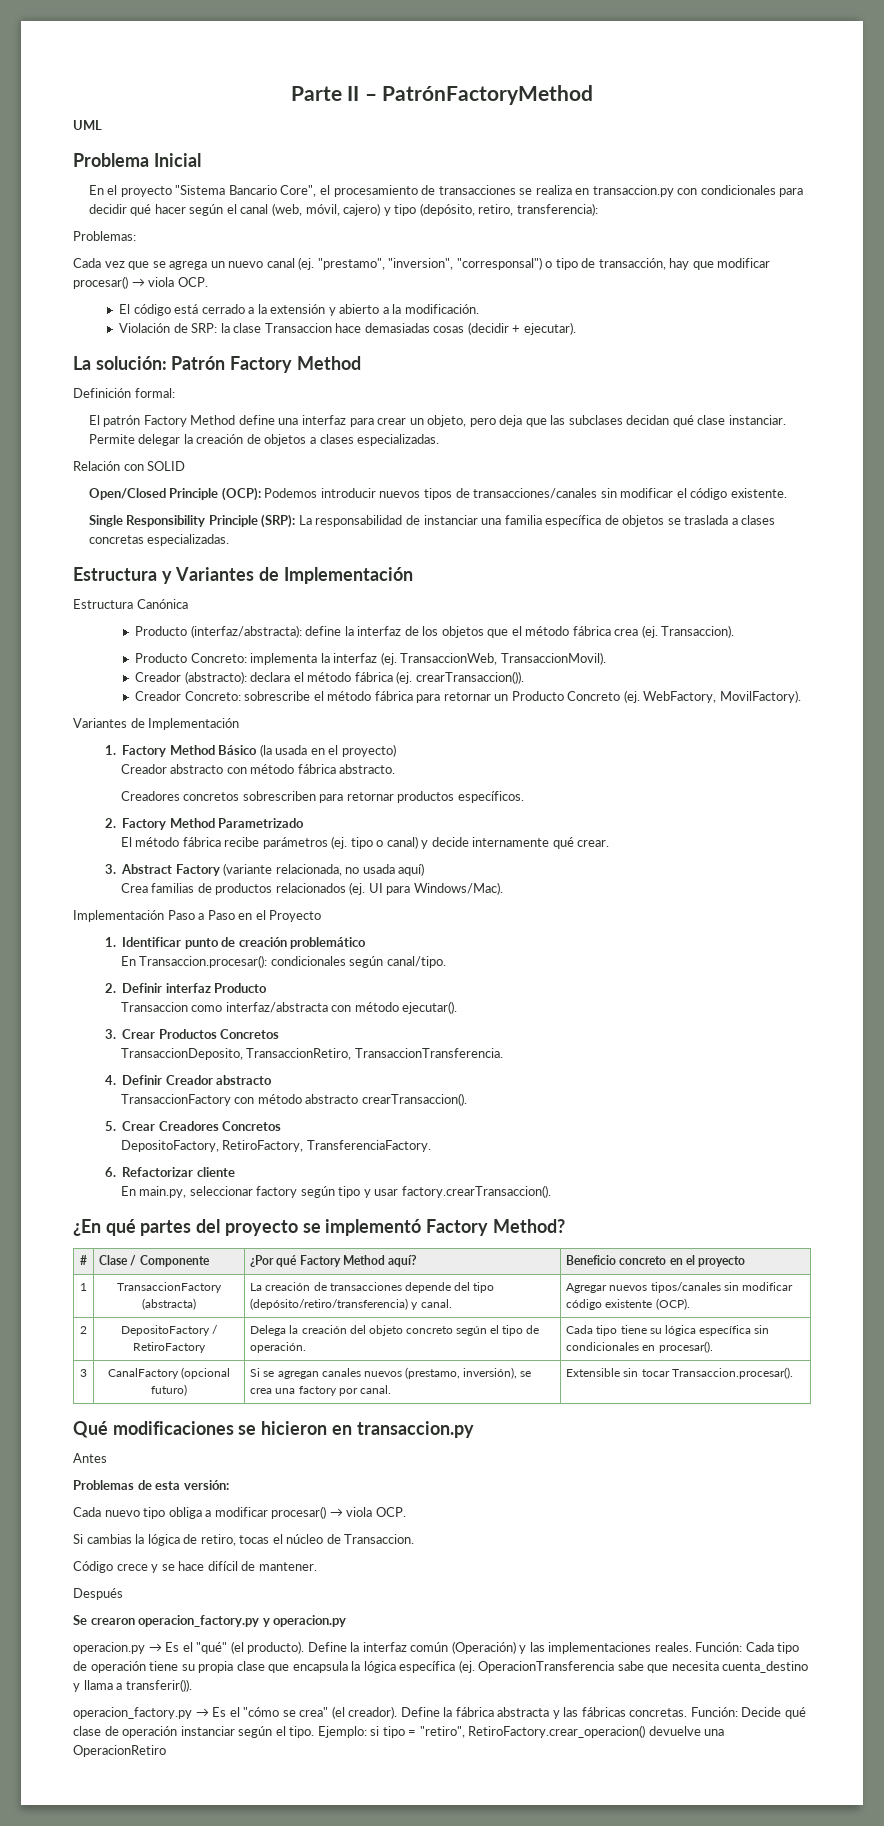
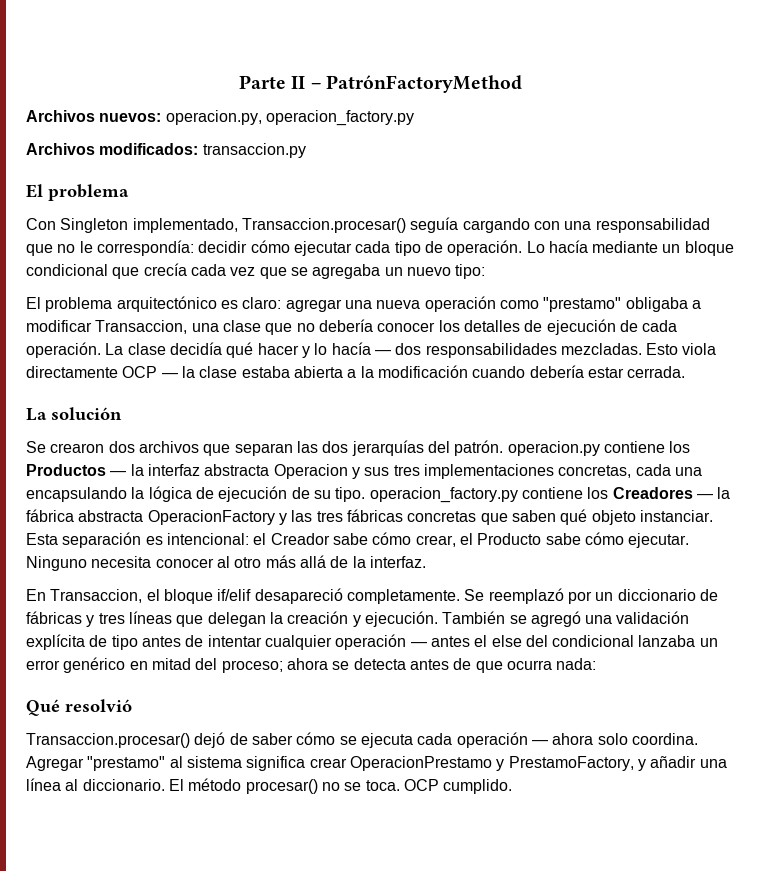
[73,120,102,130] [73,153,201,167] [88,185,804,197] [88,203,598,216] [73,231,136,241] [73,258,101,268] UML // Problema Inicial // En el proyecto "Sistema Bancario Core", el procesamiento de transacciones se realiza en transaccion.py con condicionales para decidir qué hacer según el canal (web, móvil, cajero) y tipo (depósito, retiro, transferencia): // Problemas: // Cada -> [26,110,414,126] [26,143,306,158] [26,184,129,201] [26,217,710,233] [26,240,734,256] [26,263,226,279] Archivos nuevos: operacion.py, operacion_factory.py // Archivos modificados: transaccion.py // El problema // Con Singleton implementado, Transaccion.procesar() seguía cargando con una responsabilidad que no le correspondía: decidir cómo ejecutar cada tipo de operación. Lo hacía mediante un bloque condicional que crecía cada
[169,261,208,270] agrega -> [312,264,381,279] agregaba
[266,257,771,270] [73,276,208,289] [119,304,479,316] [119,322,576,335] [73,356,361,373] [73,388,175,398] [88,415,786,427] [88,434,440,446] [73,461,186,471] [88,487,787,501] [88,514,776,528] [88,534,230,546] [73,567,413,584] [73,599,188,609] [135,625,735,638] [135,652,606,665] [135,671,524,684] [135,690,801,703] [73,718,240,730] [104,744,396,757] [120,764,396,774] [120,791,524,803] [104,818,305,830] [120,836,610,849] [104,863,425,876] [120,882,503,895] [73,910,322,922] [104,937,367,949] [120,955,446,968] [104,983,268,993] [120,1001,458,1014] [104,1029,280,1039] [120,1048,503,1060] [104,1075,273,1085] [120,1093,467,1106] [104,1121,282,1131] [120,1140,431,1152] [104,1167,235,1177] [120,1185,551,1198] [73,1219,565,1236] [80,1255,87,1265] [99,1255,210,1267] [250,1255,417,1267] [566,1255,745,1267] [80,1283,87,1291] [117,1282,222,1293] [142,1298,196,1310] [250,1282,494,1293] [250,1298,452,1310] [566,1282,793,1293] [566,1298,690,1310] [80,1326,87,1334] [120,1325,219,1336] [133,1342,206,1353] [250,1325,540,1336] [250,1342,307,1353] [566,1325,769,1336] [566,1341,713,1353] [80,1369,87,1377] [107,1367,231,1379] [151,1384,187,1396] [250,1367,532,1379] [250,1385,391,1396] [566,1367,793,1379] [73,1421,474,1438] [73,1453,107,1463] [73,1480,229,1490] [73,1506,406,1519] [73,1534,415,1546] [73,1561,317,1573] [73,1588,123,1600] [73,1615,347,1627] [73,1641,800,1654] [73,1660,809,1673] [73,1679,192,1692] [73,1706,440,1719] canal (ej. "prestamo", "inversion", "corresponsal") o tipo de transacción, hay que modificar procesar() → viola OCP. // El código está cerrado a la extensión y abierto a la modificación. // Violación de SRP: la clase Transaccion hace demasiadas cosas (decidir + ejecutar). // La solución: Patrón Factory Method // Definición formal: // El patrón Factory Method define una interfaz para crear un objeto, pero deja que las subclases decidan qué clase instanciar. Permite delegar la creación de objetos a clases especializadas. // Relación con SOLID // Open/Closed Principle (OCP): Podemos introducir nuevos tipos de transacciones/canales sin modificar el código existente. // Single Responsibility Principle (SRP): La responsabilidad de instanciar una familia específica de objetos se traslada a clases concretas especializadas. // Estructura y Variantes de Implementación // Estructura Canónica // Producto (interfaz/abstracta): define la interfaz de los objetos que el método fábrica crea (ej. Transaccion). // Producto Concreto: implementa la interfaz (ej. TransaccionWeb, TransaccionMovil). // Creador (abstracto): declara el método fábrica (ej. crearTransaccion()). // Creador Concreto: sobrescribe el método fábrica para retornar un Producto Concreto (ej. WebFactory, MovilFactory). // Variantes de Implementación // 1. Factory Method Básico (la usada en el proyecto) // Creador abstracto con método fábrica abstracto. // Creadores concretos sobrescriben para retornar productos específicos. // 2. Factory Method Parametrizado // El método fábrica recibe parámetros (ej. tipo o canal) y decide internamente qué crear. // 3. Abstract Factory (variante relacionada, no usada aquí) // Crea familias de productos relacionados (ej. UI para Windows/Mac). // Implementación Paso a Paso en el Proyecto // 1. Identificar punto de creación problemático // En Transaccion.procesar(): condicionales según canal/tipo. // 2. Definir interfaz Producto // Transaccion como interfaz/abstracta con método ejecutar(). // 3. Crear Productos Concretos // TransaccionDeposito, TransaccionRetiro, TransaccionTransferencia. // 4. Definir Creador abstracto // TransaccionFactory con método abstracto crearTransaccion(). // 5. Crear Creadores Concretos // DepositoFactory, RetiroFactory, TransferenciaFactory. // 6. Refactorizar cliente // En main.py, seleccionar factory según tipo y usar factory.crearTransaccion(). // ¿En qué partes del proyecto se implementó Factory Method? // # | Clase / Componente | ¿Por qué Factory Method aquí? | Beneficio concreto en el proyecto // 1 | TransaccionFactory (abstracta) | La creación de transacciones depende del tipo (depósito/retiro/transferencia) y canal. | Agregar nuevos tipos/canales sin modificar código existente (OCP). // 2 | DepositoFactory / RetiroFactory | Delega la creación del objeto concreto según el tipo de operación. | Cada tipo tiene su lógica específica sin condicionales en procesar(). // 3 | CanalFactory (opcional futuro) | Si se agregan canales nuevos (prestamo, inversión), se crea una factory por canal. | Extensible sin tocar Transaccion.procesar(). // Qué modificaciones se hicieron en transaccion.py // Antes // Problemas de esta versión: // Cada nuevo tipo obliga a modificar procesar() → viola OCP. // Si cambias la lógica de retiro, tocas el núcleo de Transaccion. // Código crece y se hace difícil de mantener. // Después // Se crearon operacion_factory.py y operacion.py // operacion.py → Es el "qué" (el producto). Define la interfaz común (Operación) y las implementaciones reales. Función: Cada tipo de operación tiene su propia clase que encapsula la lógica específica (ej. OperacionTransferencia sabe que necesita cuenta_destino y llama a transferir()). // operacion_factory.py → Es el "cómo se crea" (el creador). Define -> [455,264,486,279] [26,296,701,312] [26,319,678,335] [26,342,717,358] [26,365,686,378] [26,407,122,421] [26,440,691,456] [26,464,702,479] [26,486,713,503] tipo: // El problema arquitectónico es claro: agregar una nueva operación como "prestamo" obligaba a modificar Transaccion, una clase que no debería conocer los detalles de ejecución de cada operación. La clase decidía qué hacer y lo hacía — dos responsabilidades mezcladas. Esto viola directamente OCP — la clase estaba abierta a la modificación cuando debería estar cerrada. // La solución // Se crearon dos archivos que separan las dos jerarquías del patrón. operacion.py contiene los Productos — la interfaz abstracta Operacion y sus tres implementaciones concretas, cada una encapsulando la lógica de ejecución de su tipo. operacion_factory.py contiene los Creadores —
[552,1707,806,1719] [73,1725,725,1738] [73,1745,166,1757] y las fábricas concretas. Función: Decide qué clase de operación instanciar según el tipo. Ejemplo: si tipo = "retiro", RetiroFactory.crear_operacion() devuelve una OperacionRetiro -> [147,509,713,525] [26,532,690,548] [26,555,426,571] [26,588,718,604] [26,611,690,627] [26,634,718,650] [26,657,597,673] [26,699,132,716] [26,732,698,748] [26,756,727,771] [26,778,513,794] OperacionFactory y las tres fábricas concretas que saben qué objeto instanciar. Esta separación es intencional: el Creador sabe cómo crear, el Producto sabe cómo ejecutar. Ninguno necesita conocer al otro más allá de la interfaz. // En Transaccion, el bloque if/elif desapareció completamente. Se reemplazó por un diccionario de fábricas y tres líneas que delegan la creación y ejecución. También se agregó una validación explícita de tipo antes de intentar cualquier operación — antes el else del condicional lanzaba un error genérico en mitad del proceso; ahora se detecta antes de que ocurra nada: // Qué resolvió // Transaccion.procesar() dejó de saber cómo se ejecuta cada operación — ahora solo coordina. Agregar "prestamo" al sistema significa crear OperacionPrestamo y PrestamoFactory, y añadir una línea al diccionario. El método procesar() no se toca. OCP cumplido.

